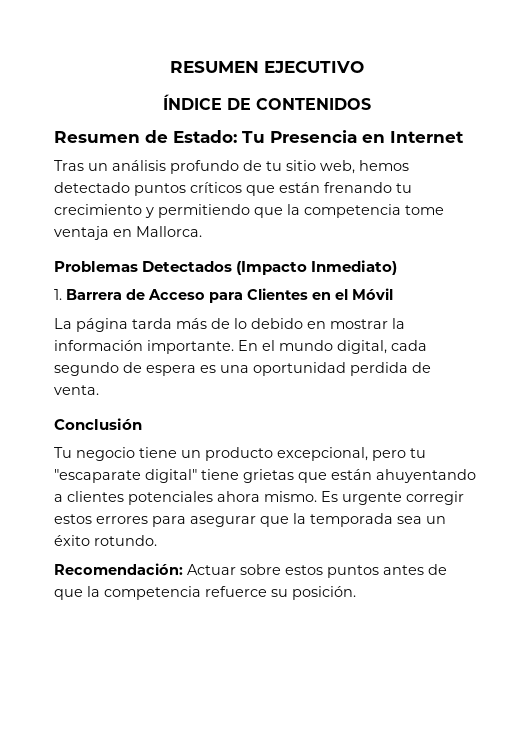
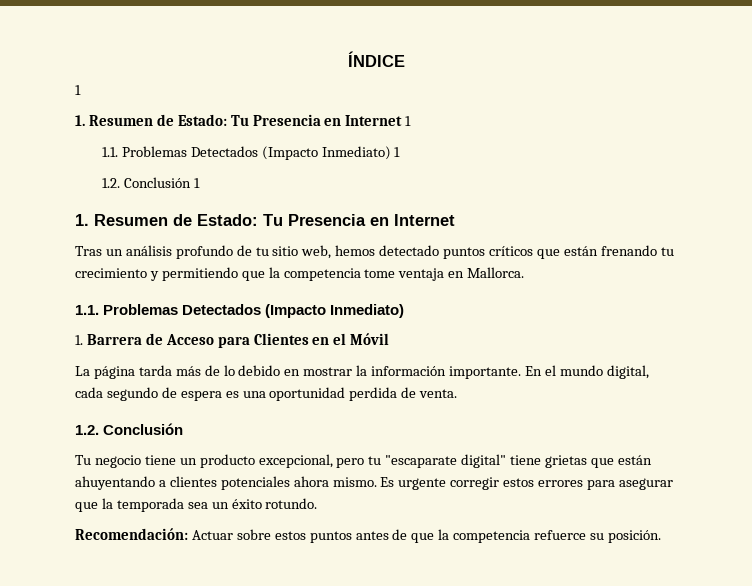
[169,61,364,73] [162,94,371,110] RESUMEN EJECUTIVO // ÍNDICE DE CONTENIDOS // -> [347,51,405,67] [75,85,81,95] [75,114,412,126] [101,146,401,160] [101,177,200,188] [75,214,89,226] ÍNDICE // 1 // 1. Resumen de Estado: Tu Presencia en Internet 1 // 1.1. Problemas Detectados (Impacto Inmediato) 1 // 1.2. Conclusión 1 // 1.
(202, 231) none -> [75,305,99,315] 1.1.
(99, 390) none -> [75,425,99,435] 1.2.

